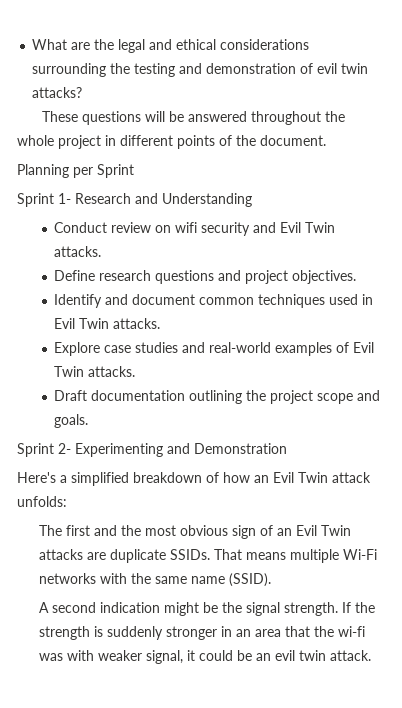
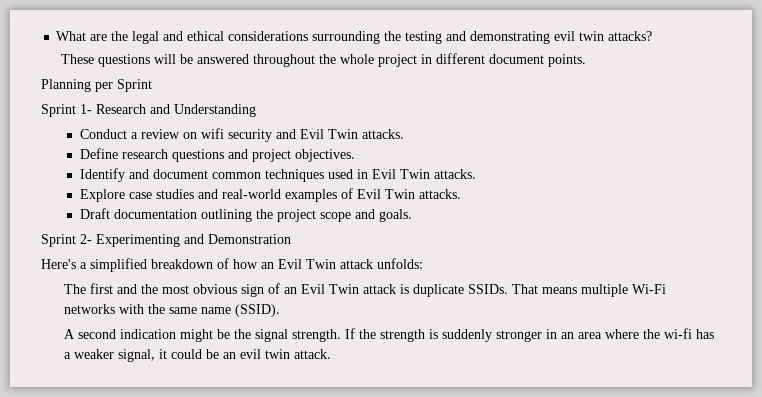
[206,63,314,74] demonstration of -> [470,31,551,44] demonstrating
[177,135,326,149] points of the document. -> [488,54,586,67] document points.
(108, 227) none -> [130,132,138,139] a
[38,549,106,560] attacks are -> [363,284,410,294] attack is
[284,626,310,637] that -> [605,329,640,339] where
[38,650,94,661] was with -> [696,329,715,339] [64,352,72,359] has a

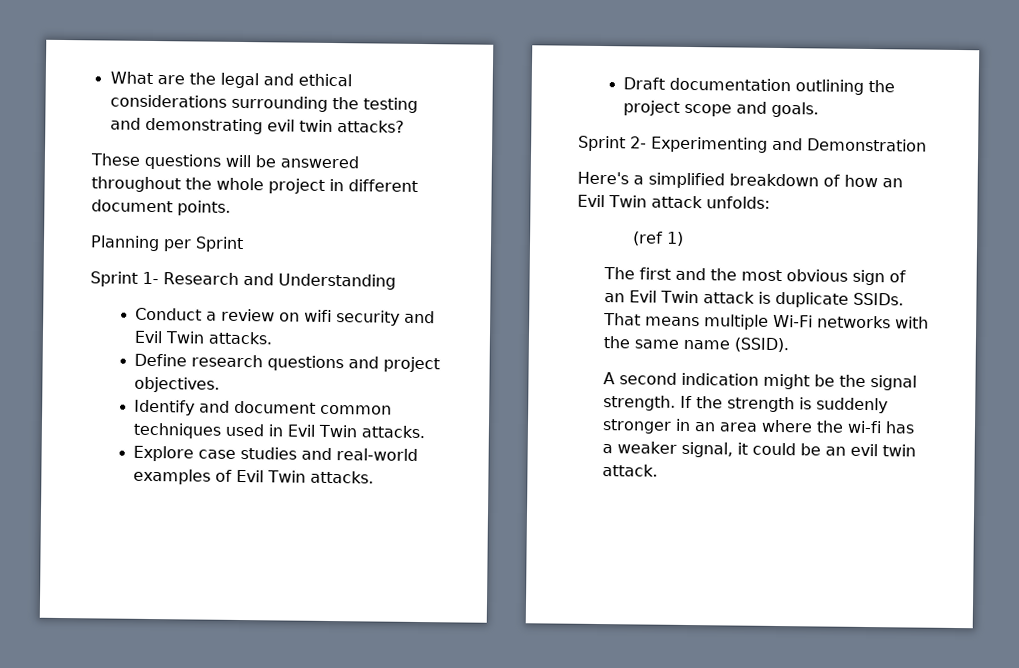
(423, 263) none -> [631,231,684,246] // (ref 1)

